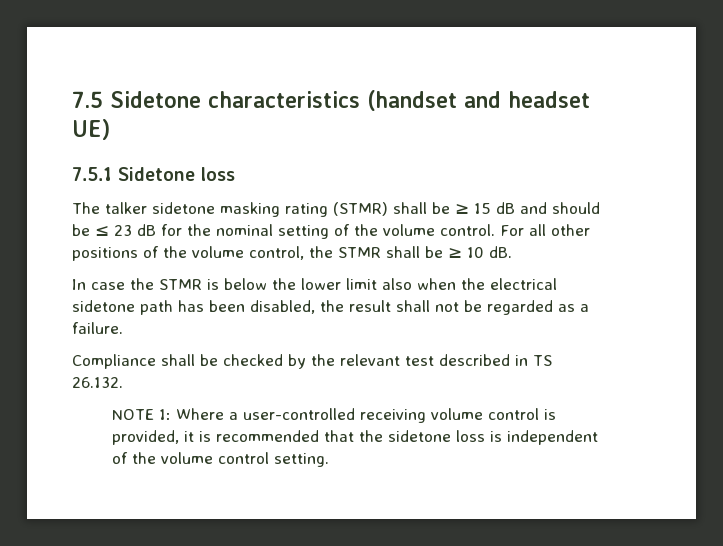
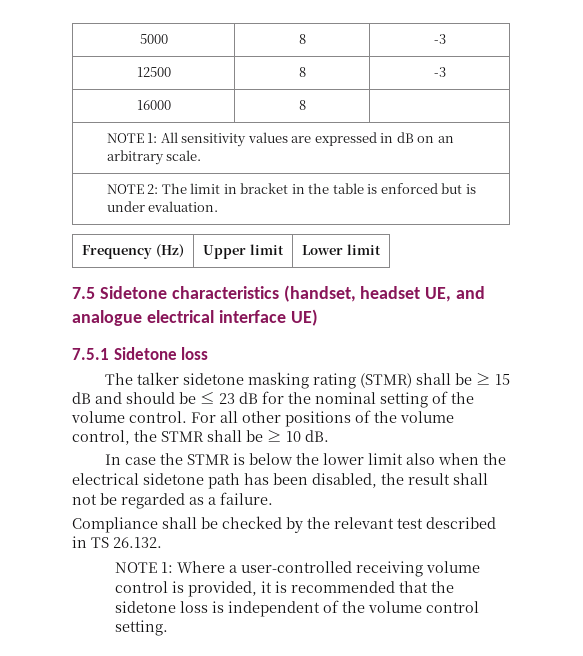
[72,90,590,111] 7.5 Sidetone characteristics (handset and headset -> [139,34,168,44] [298,34,306,44] [433,34,446,44] [136,67,171,77] [298,67,306,77] [433,67,446,77] [136,100,171,110] [298,100,306,110] [106,132,454,147] [106,150,202,165] [106,183,476,194] [106,201,219,212] [82,244,184,259] [203,244,284,259] [302,244,381,255] [72,285,486,302] [72,310,286,326] 5000 | 8 | -3 // 12500 | 8 | -3 // 16000 | 8 | // NOTE 1: All sensitivity values are expressed in dB on an arbitrary scale. // NOTE 2: The limit in bracket in the table is enforced but is under evaluation. // Frequency (Hz) | Upper limit | Lower limit // 7.5 Sidetone characteristics (handset, headset UE, and analogue electrical interface

